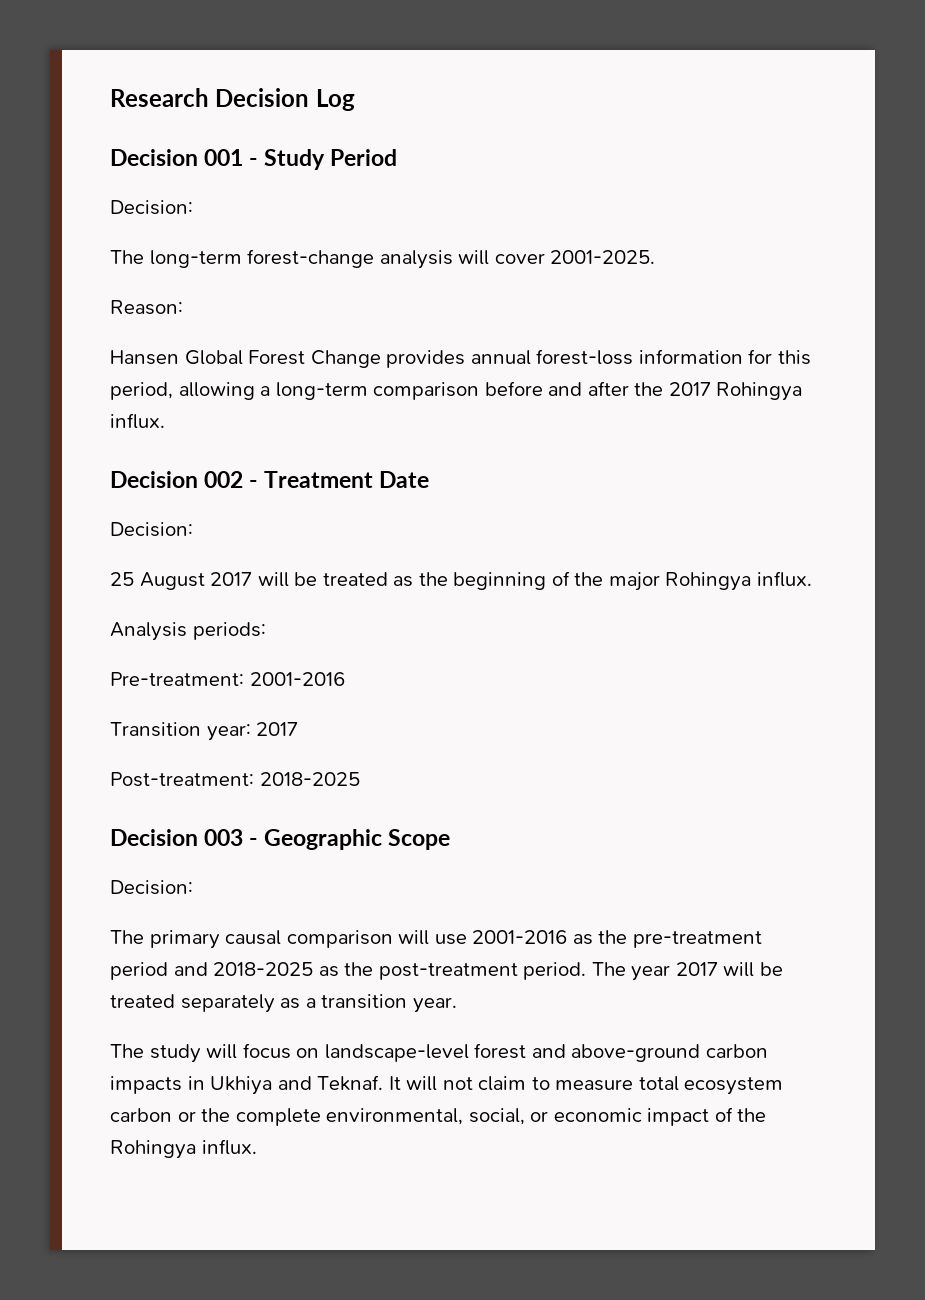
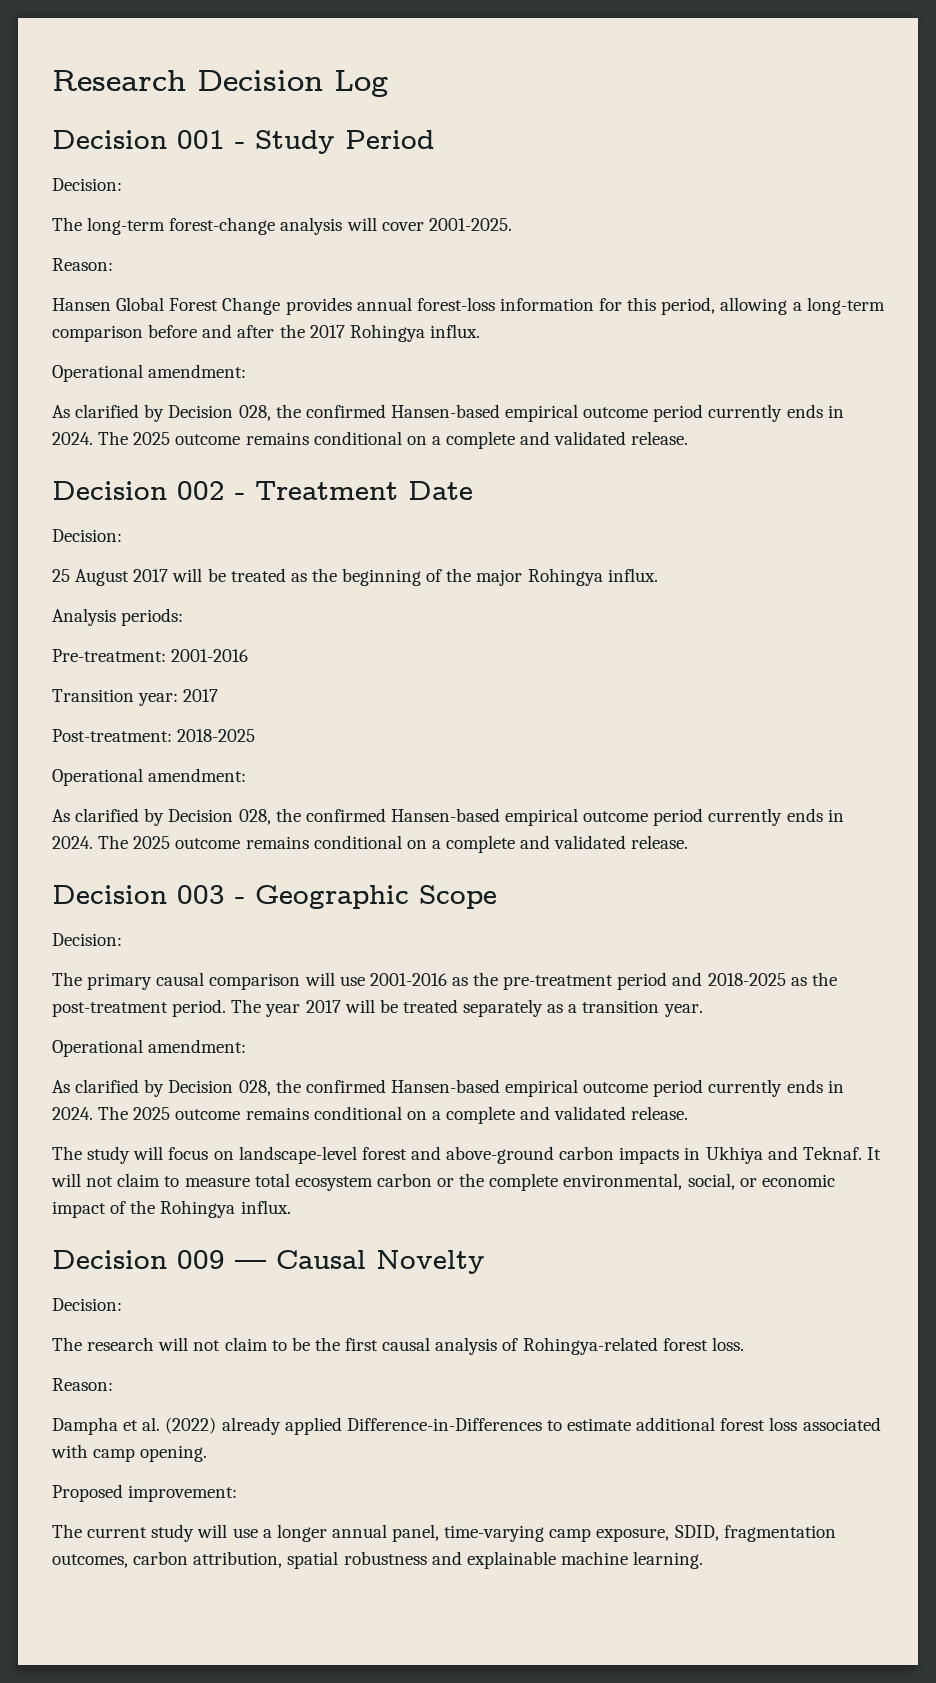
(165, 421) none -> [52,364,247,382] [52,404,844,422] [52,431,689,449] // Operational amendment: // As clarified by Decision 028, the confirmed Hansen-based empirical outcome period currently ends in 2024. The 2025 outcome remains conditional on a complete and validated release.
(360, 779) none -> [52,768,247,786] [52,808,844,826] [52,835,689,853] // Operational amendment: // As clarified by Decision 028, the confirmed Hansen-based empirical outcome period currently ends in 2024. The 2025 outcome remains conditional on a complete and validated release.
(457, 1005) none -> [52,1039,247,1057] [52,1079,844,1097] [52,1106,689,1124] // Operational amendment: // As clarified by Decision 028, the confirmed Hansen-based empirical outcome period currently ends in 2024. The 2025 outcome remains conditional on a complete and validated release.
(257, 1147) none -> [52,1250,485,1274] [52,1298,122,1311] [52,1337,744,1355] [52,1378,113,1391] [52,1417,881,1435] [51,1444,208,1462] [52,1484,238,1502] [52,1524,836,1542] [52,1551,704,1569] // Decision 009 — Causal Novelty // Decision: // The research will not claim to be the first causal analysis of Rohingya-related forest loss. // Reason: // Dampha et al. (2022) already applied Difference-in-Differences to estimate additional forest loss associated with camp opening. // Proposed improvement: // The current study will use a longer annual panel, time-varying camp exposure, SDID, fragmentation outcomes, carbon attribution, spatial robustness and explainable machine learning.

